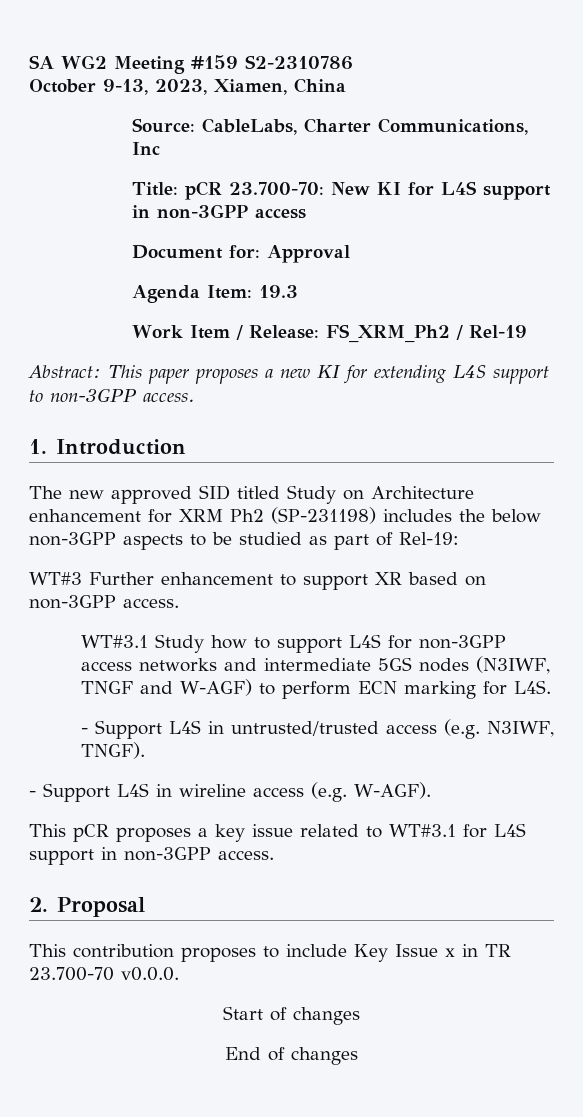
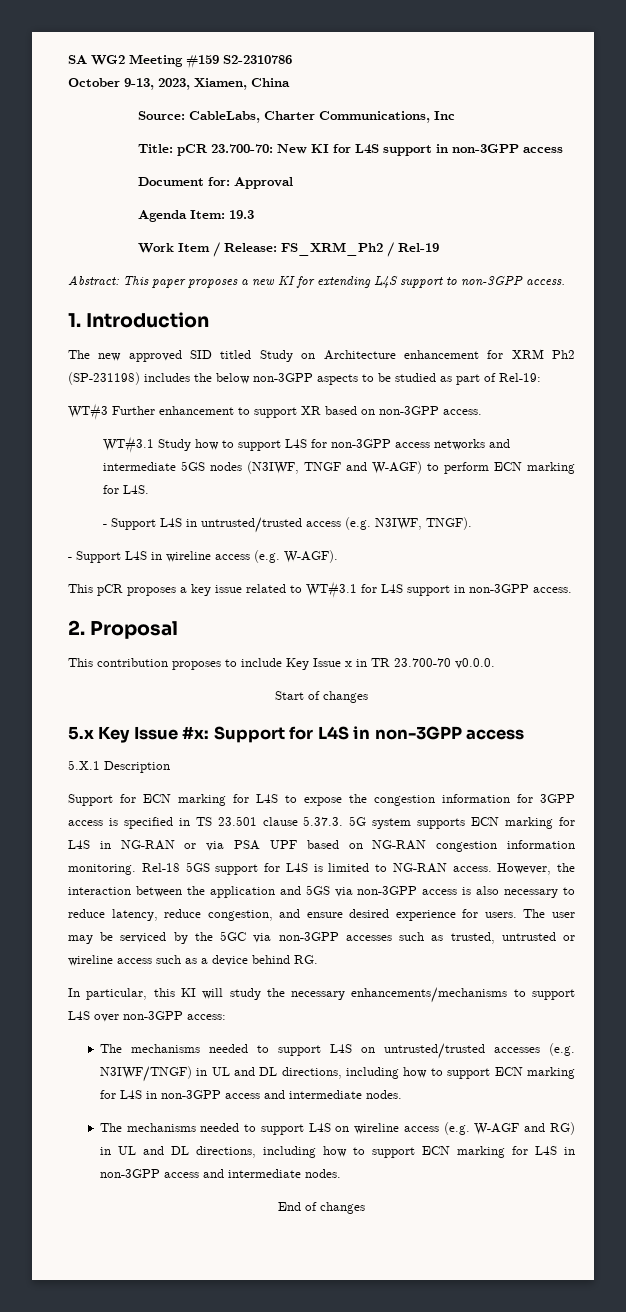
(360, 1016) none -> [68,726,525,743] [68,760,170,773] [68,794,575,806] [68,816,575,829] [68,840,575,852] [68,862,575,875] [68,885,576,898] [68,909,575,921] [68,931,575,944] [68,955,318,966] [68,987,575,1003] [68,1011,226,1022] [99,1043,575,1059] [99,1066,575,1082] [99,1090,402,1099] [99,1122,575,1135] [99,1146,575,1158] [99,1169,341,1178] // 5.x Key Issue #x: Support for L4S in non-3GPP access // 5.X.1 Description // Support for ECN marking for L4S to expose the congestion information for 3GPP access is specified in TS 23.501 clause 5.37.3. 5G system supports ECN marking for L4S in NG-RAN or via PSA UPF based on NG-RAN congestion information monitoring. Rel-18 5GS support for L4S is limited to NG-RAN access. However, the interaction between the application and 5GS via non-3GPP access is also necessary to reduce latency, reduce congestion, and ensure desired experience for users. The user may be serviced by the 5GC via non-3GPP accesses such as trusted, untrusted or wireline access such as a device behind RG. // In particular, this KI will study the necessary enhancements/mechanisms to support L4S over non-3GPP access: // The mechanisms needed to support L4S on untrusted/trusted accesses (e.g. N3IWF/TNGF) in UL and DL directions, including how to support ECN marking for L4S in non-3GPP access and intermediate nodes. // The mechanisms needed to support L4S on wireline access (e.g. W-AGF and RG) in UL and DL directions, including how to support ECN marking for L4S in non-3GPP access and intermediate nodes.

